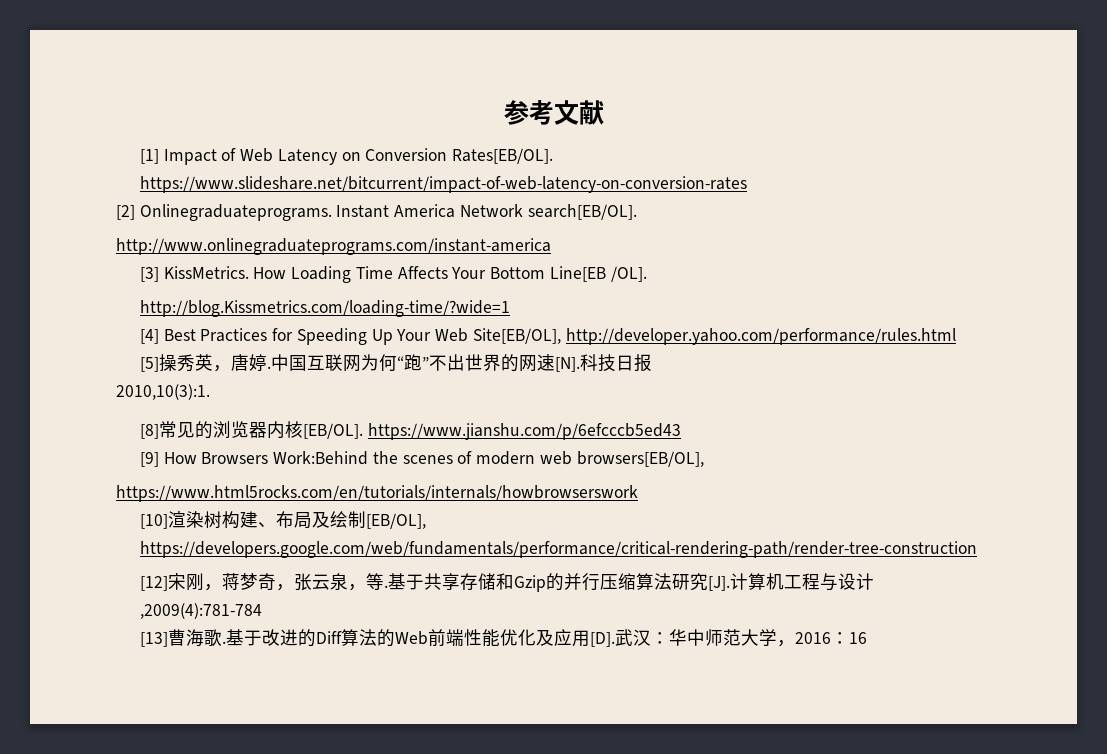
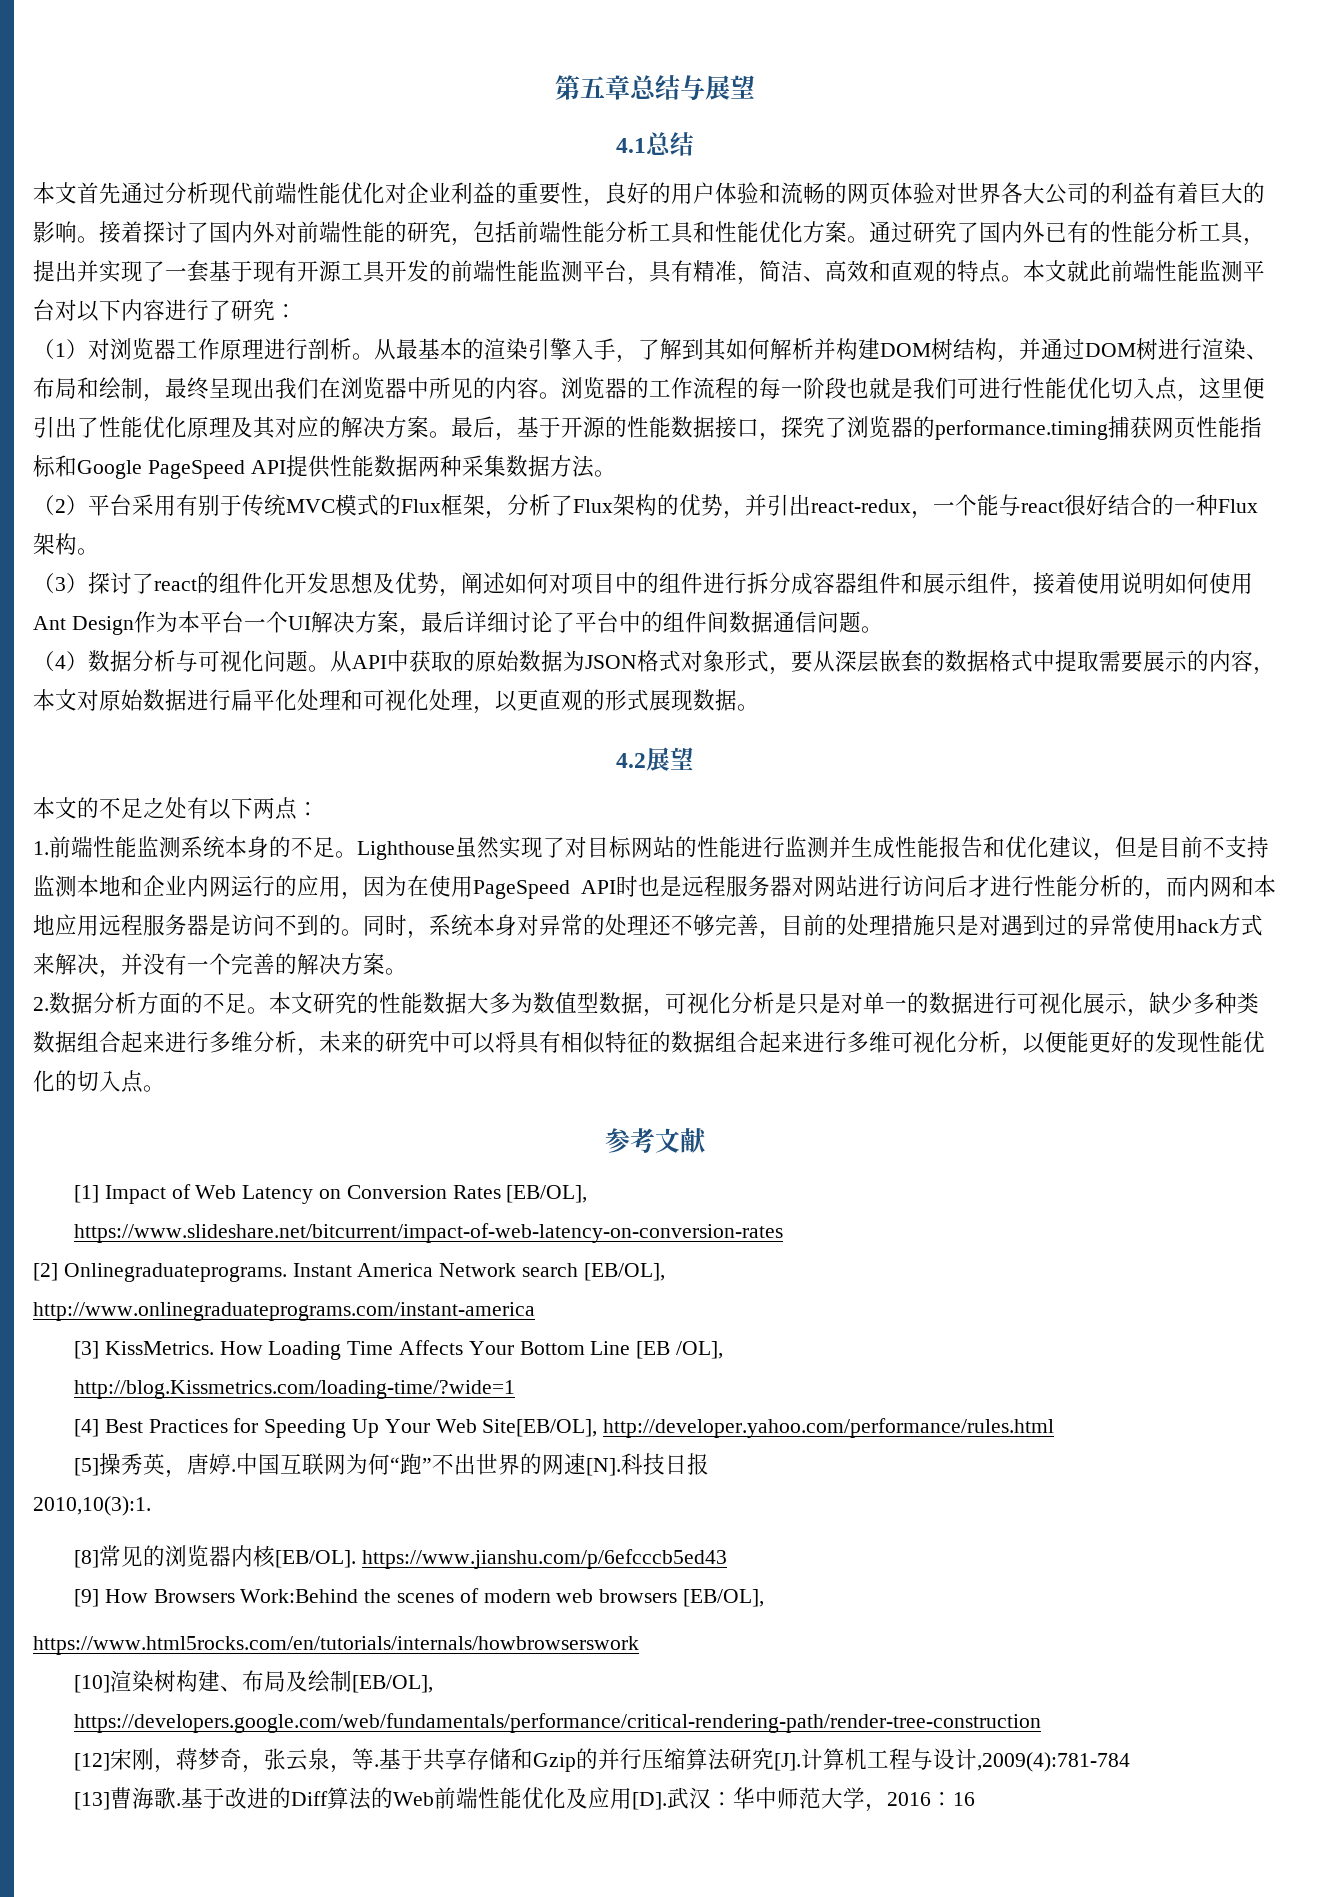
(503, 112) none -> [554,75,755,100] [615,132,694,156] [33,182,1265,207] [33,221,1265,246] [33,260,1265,285] [33,299,297,322] [33,338,1268,363] [33,377,1265,402] [33,416,1262,441] [33,455,616,479] [33,494,1258,519] [33,533,99,555] [33,572,1253,597] [33,611,883,636] [33,650,1275,675] [33,689,759,714] [615,747,694,771] [33,797,319,820] [33,836,1269,861] [33,875,1276,900] [33,914,1263,939] [33,953,407,978] [33,992,1259,1017] [33,1031,1265,1056] [33,1070,165,1093] 第五章总结与展望 // 4.1总结 // 本文首先通过分析现代前端性能优化对企业利益的重要性，良好的用户体验和流畅的网页体验对世界各大公司的利益有着巨大的影响。接着探讨了国内外对前端性能的研究，包括前端性能分析工具和性能优化方案。通过研究了国内外已有的性能分析工具，提出并实现了一套基于现有开源工具开发的前端性能监测平台，具有精准，简洁、高效和直观的特点。本文就此前端性能监测平台对以下内容进行了研究： // （1）对浏览器工作原理进行剖析。从最基本的渲染引擎入手，了解到其如何解析并构建DOM树结构，并通过DOM树进行渲染、布局和绘制，最终呈现出我们在浏览器中所见的内容。浏览器的工作流程的每一阶段也就是我们可进行性能优化切入点，这里便引出了性能优化原理及其对应的解决方案。最后，基于开源的性能数据接口，探究了浏览器的performance.timing捕获网页性能指标和Google PageSpeed API提供性能数据两种采集数据方法。 // （2）平台采用有别于传统MVC模式的Flux框架，分析了Flux架构的优势，并引出react-redux，一个能与react很好结合的一种Flux架构。 // （3）探讨了react的组件化开发思想及优势，阐述如何对项目中的组件进行拆分成容器组件和展示组件，接着使用说明如何使用Ant Design作为本平台一个UI解决方案，最后详细讨论了平台中的组件间数据通信问题。 // （4）数据分析与可视化问题。从API中获取的原始数据为JSON格式对象形式，要从深层嵌套的数据格式中提取需要展示的内容，本文对原始数据进行扁平化处理和可视化处理，以更直观的形式展现数据。 // 4.2展望 // 本文的不足之处有以下两点： // 1.前端性能监测系统本身的不足。Lighthouse虽然实现了对目标网站的性能进行监测并生成性能报告和优化建议，但是目前不支持监测本地和企业内网运行的应用，因为在使用PageSpeed API时也是远程服务器对网站进行访问后才进行性能分析的，而内网和本地应用远程服务器是访问不到的。同时，系统本身对异常的处理还不够完善，目前的处理措施只是对遇到过的异常使用hack方式来解决，并没有一个完善的解决方案。 // 2.数据分析方面的不足。本文研究的性能数据大多为数值型数据，可视化分析是只是对单一的数据进行可视化展示，缺少多种类数据组合起来进行多维分析，未来的研究中可以将具有相似特征的数据组合起来进行多维可视化分析，以便能更好的发现性能优化的切入点。 //
[452,148,554,164] Rates[EB/OL]. -> [452,1185,588,1203] Rates [EB/OL],
[527,204,637,220] search[EB/OL]. -> [522,1263,665,1281] search [EB/OL],
[549,266,647,282] Line[EB /OL]. -> [590,1341,724,1359] Line [EB /OL],
[576,451,704,467] browsers[EB/OL], -> [599,1589,765,1607] browsers [EB/OL],

